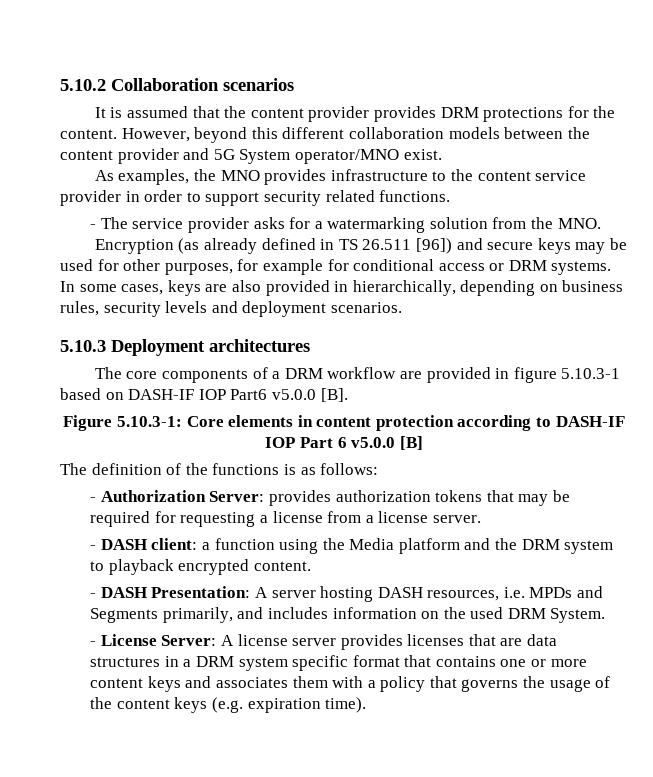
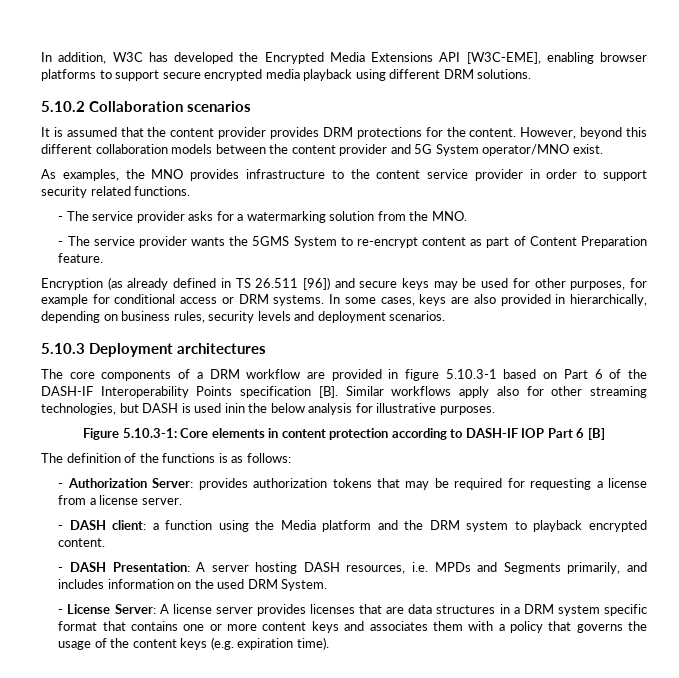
(60, 85) none -> [41,52,647,64] [41,69,532,81] In addition, W3C has developed the Encrypted Media Extensions API [W3C-EME], enabling browser platforms to support secure encrypted media playback using different DRM solutions. //
(601, 223) none -> [58,236,648,248] [58,253,104,263] // - The service provider wants the 5GMS System to re-encrypt content as part of Content Preparation feature.
[128,388,348,402] DASH-IF IOP Part6 v5.0.0 [B]. -> [563,369,648,379] [41,386,648,398] [41,403,495,415] Part 6 of the DASH-IF Interoperability Points specification [B]. Similar workflows apply also for other streaming technologies, but DASH is used inin the below analysis for illustrative purposes.
[351,437,396,448] v5.0.0 -> (585, 433) none

